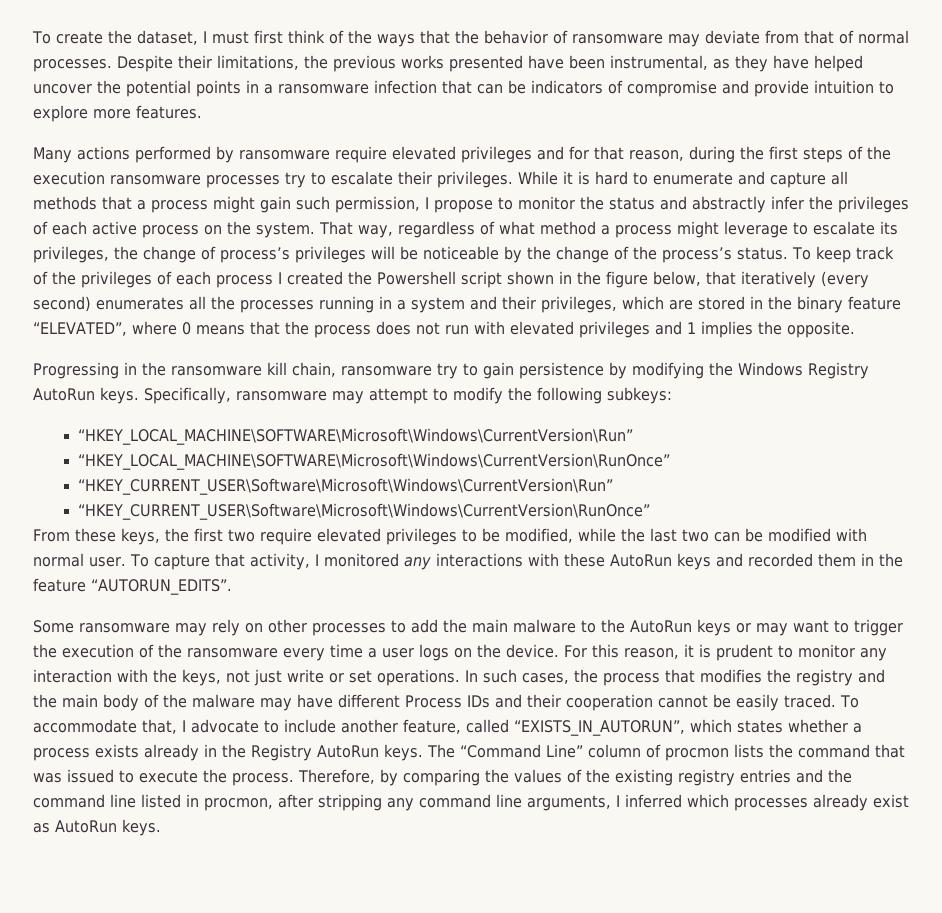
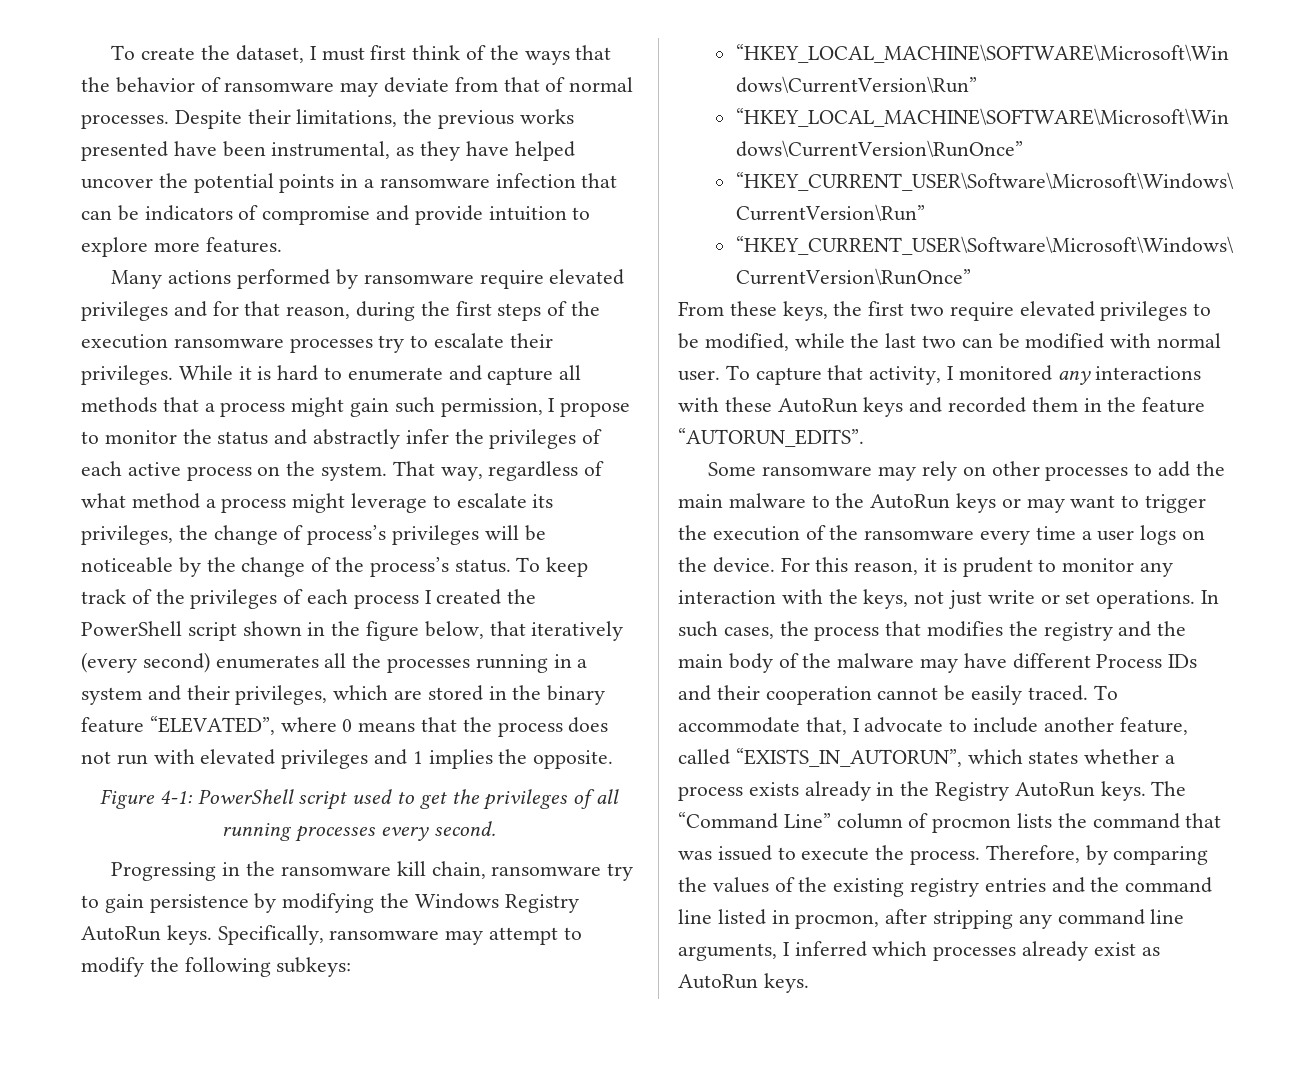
[377,271,456,285] Powershell -> [81,621,182,636] PowerShell
(855, 329) none -> [99,789,620,810] [222,821,496,842] // Figure 4-1: PowerShell script used to get the privileges of all running processes every second.

